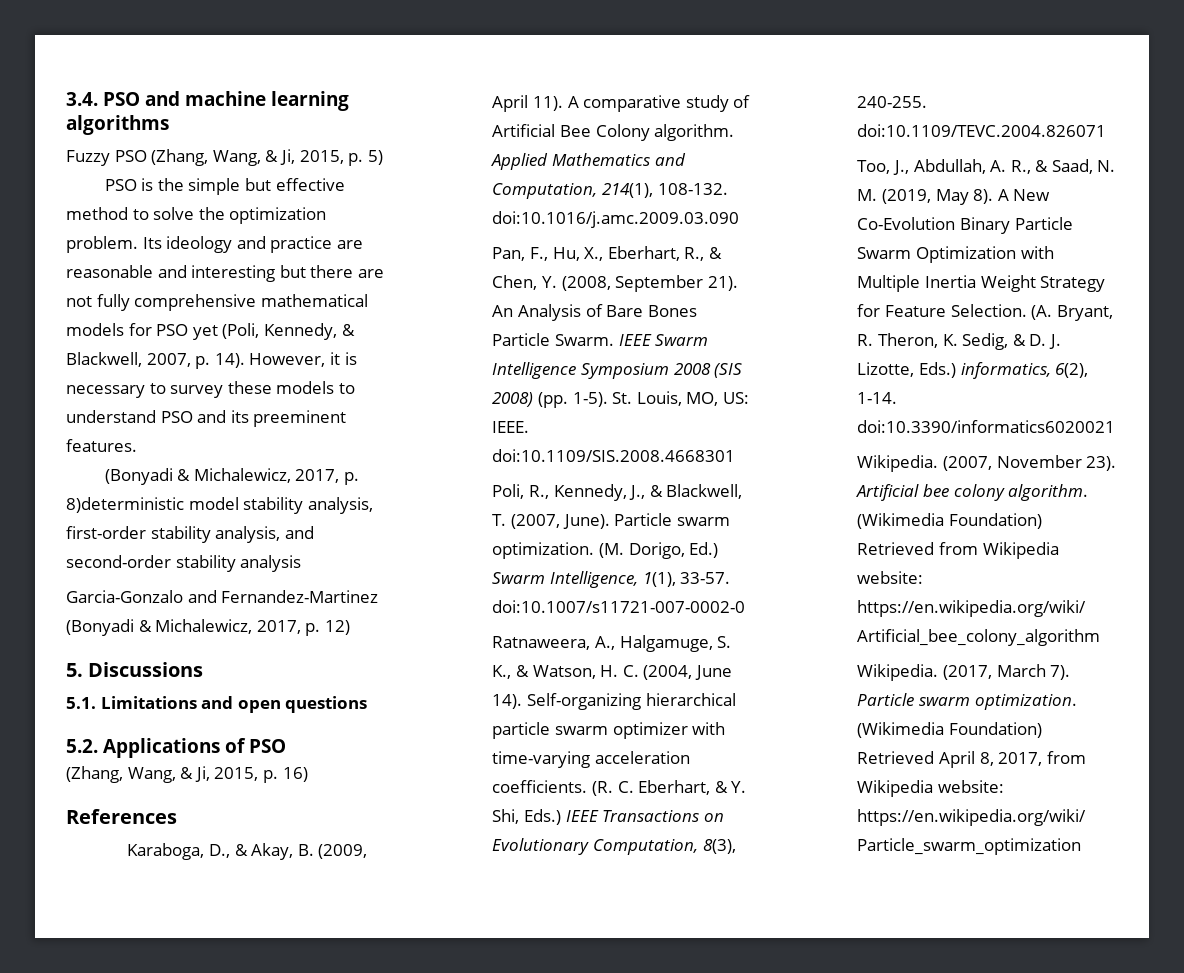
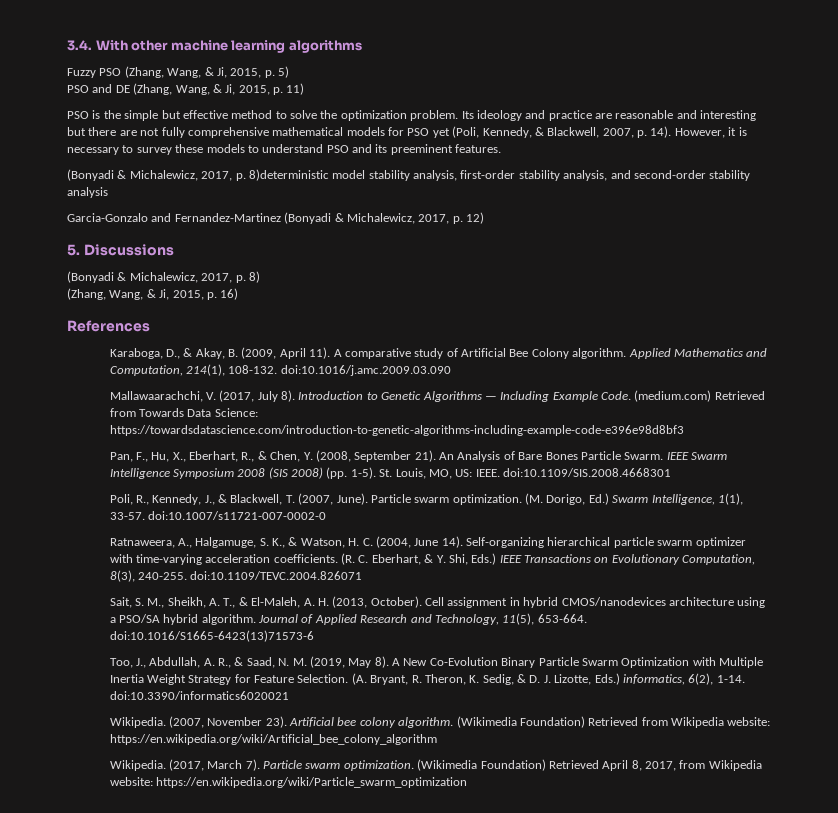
[103,91,180,106] PSO and -> [95,40,169,51] With other
(383, 157) none -> [67,83,305,95] // PSO and DE (Zhang, Wang, & Ji, 2015, p. 11)
[66,696,368,713] [66,738,286,758] 5.1. Limitations and open questions // 5.2. Applications of PSO -> [67,271,260,283] (Bonyadi & Michalewicz, 2017, p. 8)
(740, 219) none -> [109,390,765,402] [109,408,258,417] [109,425,684,436] // Mallawaarachchi, V. (2017, July 8). Introduction to Genetic Algorithms — Including Example Code. (medium.com) Retrieved from Towards Data Science: https://towardsdatascience.com/introduction-to-genetic-algorithms-including-example-code-e396e98d8bf3
(1107, 130) none -> [109,596,766,608] [109,613,587,625] [109,630,314,642] // Sait, S. M., Sheikh, A. T., & El-Maleh, A. H. (2013, October). Cell assignment in hybrid CMOS/nanodevices architecture using a PSO/SA hybrid algorithm. Journal of Applied Research and Technology, 11(5), 653-664. doi:10.1016/S1665-6423(13)71573-6

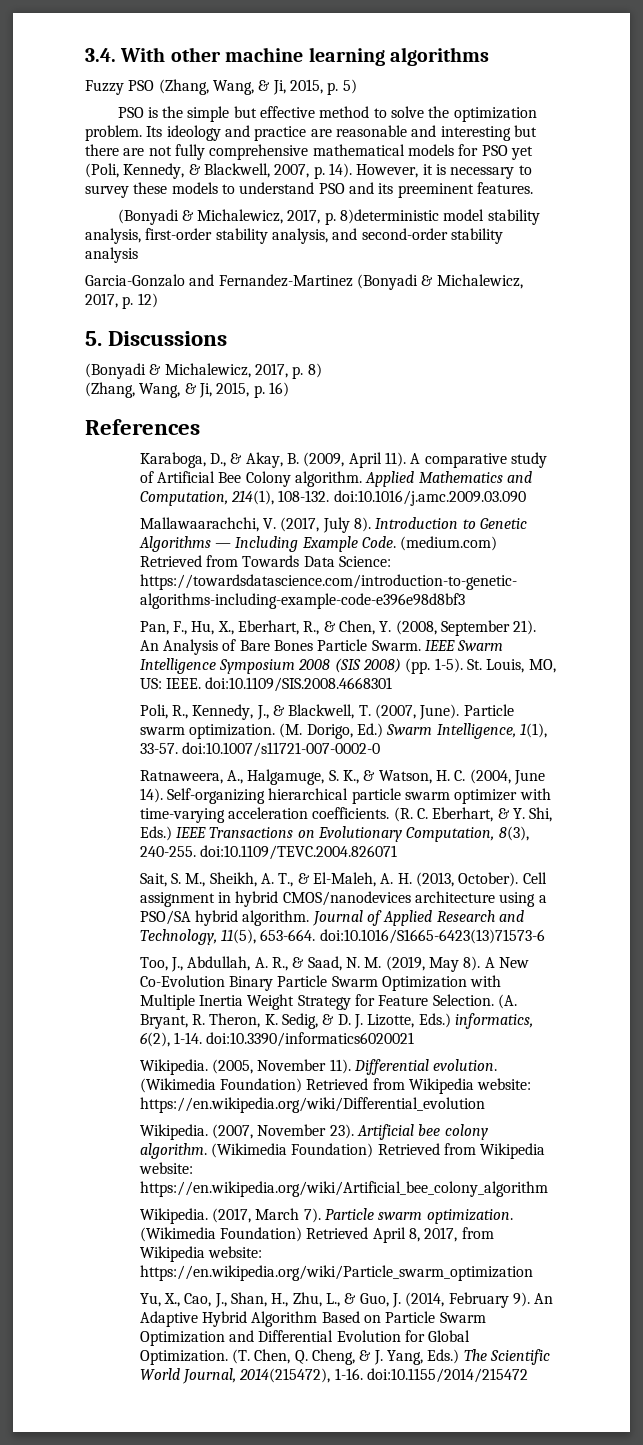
[67,83,305,95] // PSO and DE (Zhang, Wang, & Ji, 2015, p. 11) -> (357, 86) none
(289, 695) none -> [139,1059,498,1075] [139,1078,532,1094] [139,1097,485,1113] // Wikipedia. (2005, November 11). Differential evolution. (Wikimedia Foundation) Retrieved from Wikipedia website: https://en.wikipedia.org/wiki/Differential_evolution
(467, 782) none -> [139,1292,554,1308] [139,1311,486,1327] [139,1330,471,1346] [139,1349,550,1365] [139,1368,528,1384] // Yu, X., Cao, J., Shan, H., Zhu, L., & Guo, J. (2014, February 9). An Adaptive Hybrid Algorithm Based on Particle Swarm Optimization and Differential Evolution for Global Optimization. (T. Chen, Q. Cheng, & J. Yang, Eds.) The Scientific World Journal, 2014(215472), 1-16. doi:10.1155/2014/215472

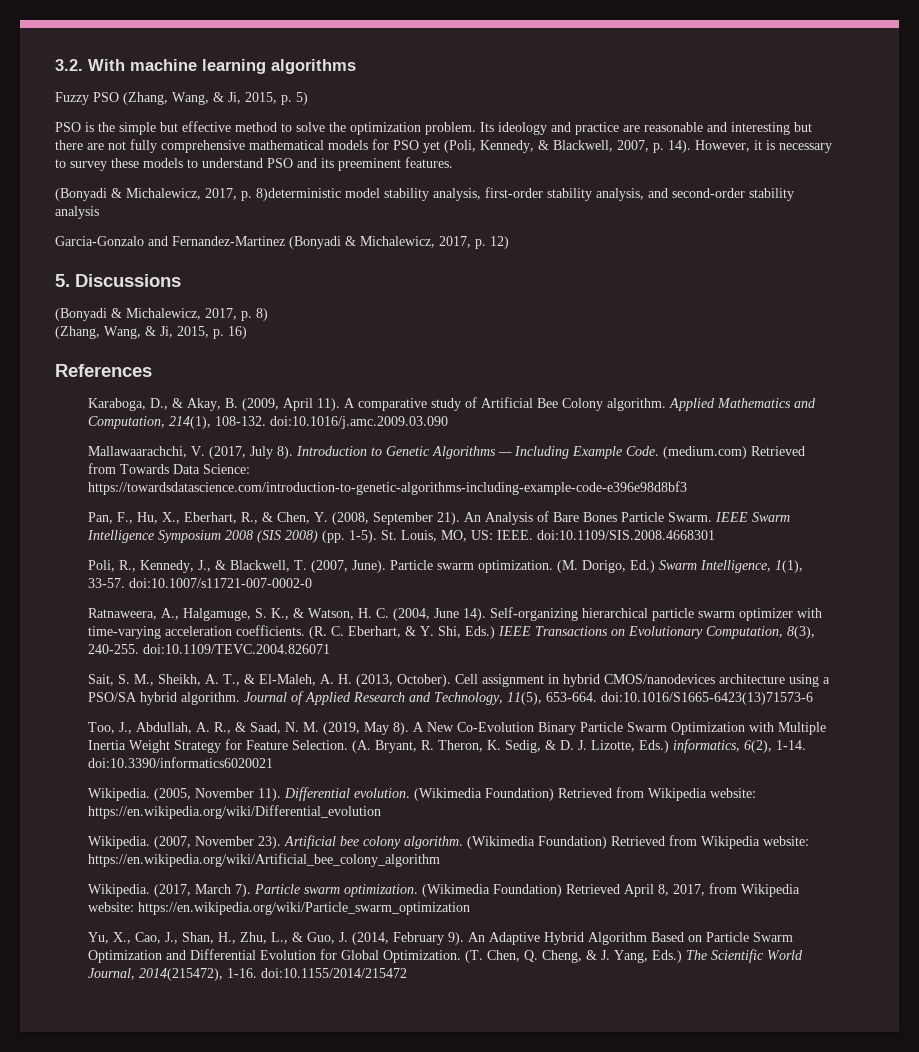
[85,47,221,62] 3.4. With other -> [55,59,125,71] 3.2. With

